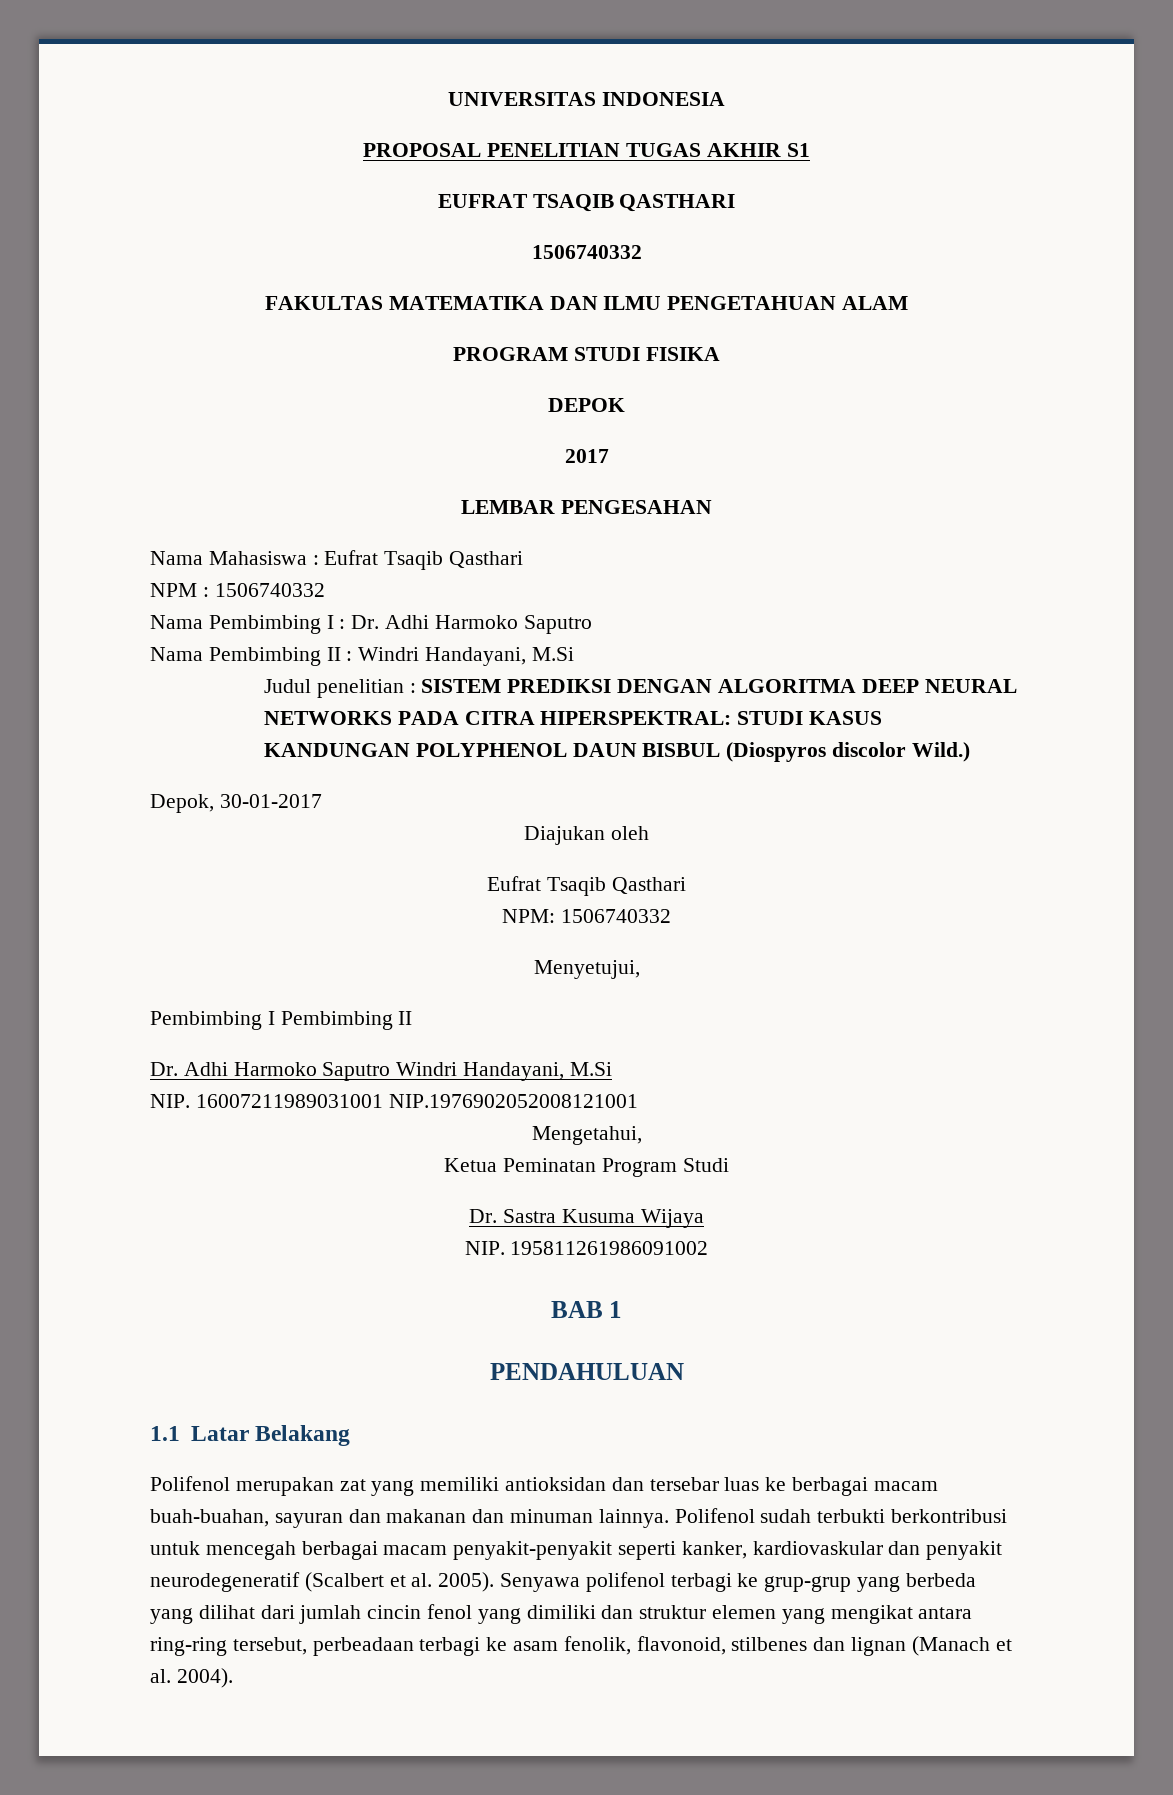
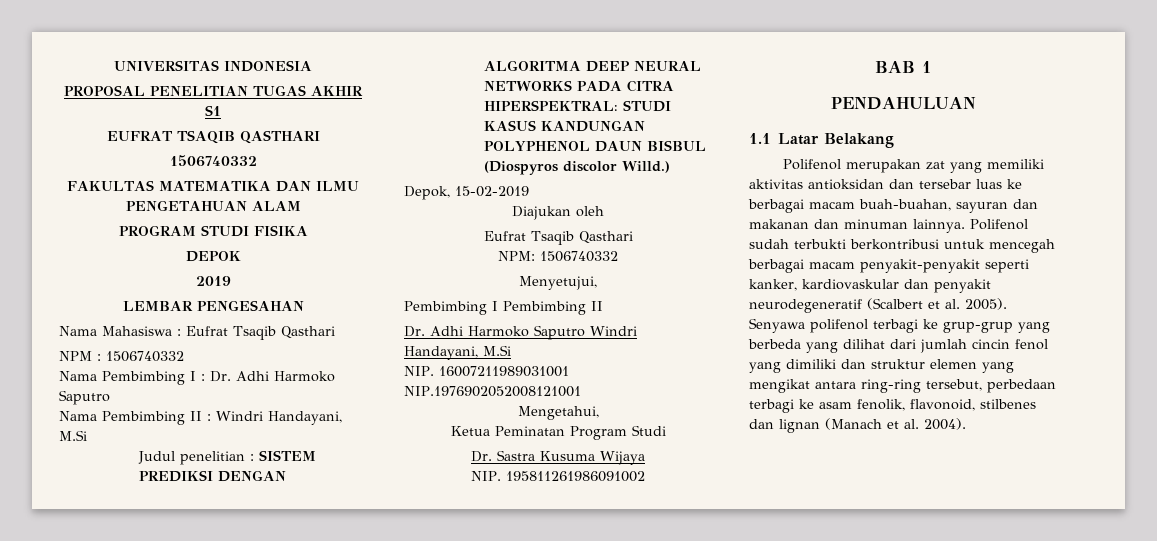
[564,449,609,463] 2017 -> [195,276,231,286] 2019
[911,742,970,762] Wild.) -> [621,161,670,173] Willd.)
[219,794,322,808] 30-01-2017 -> [455,186,529,197] 15-02-2019
(500, 1484) none -> [749,179,803,189] aktivitas
[312,1637,414,1656] perbeadaan -> [987,379,1056,393] perbedaan

